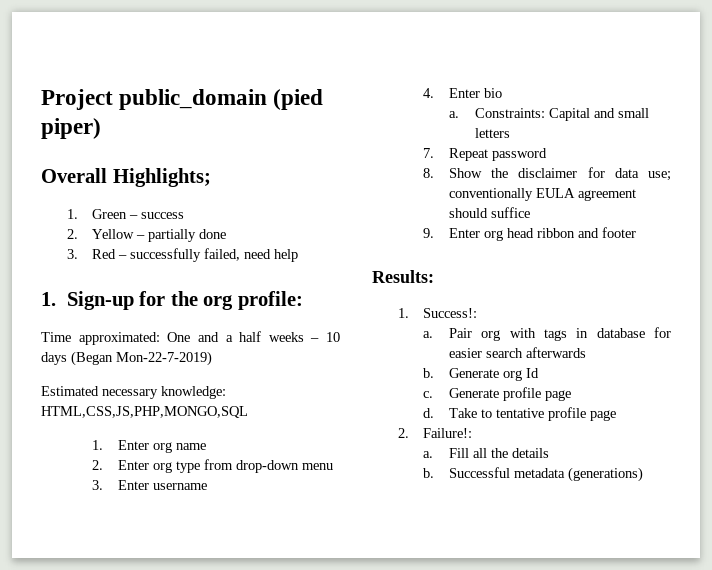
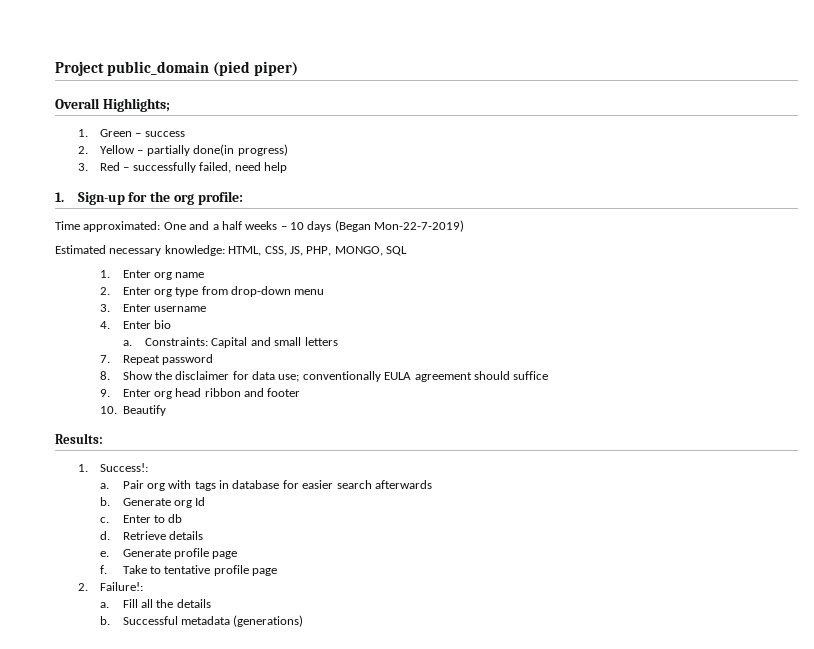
[199,229,227,239] done -> [193,144,288,156] done(in progress)
[41,406,248,418] HTML,CSS,JS,PHP,MONGO,SQL -> [228,246,407,256] HTML, CSS, JS, PHP, MONGO, SQL
(637, 232) none -> [100,405,167,416] // 10. Beautify
(434, 394) none -> [122,514,183,523] [100,531,203,540] [100,551,110,557] Enter to db // d. Retrieve details // e.
[423,408,435,418] d. -> [100,565,108,574] f.

